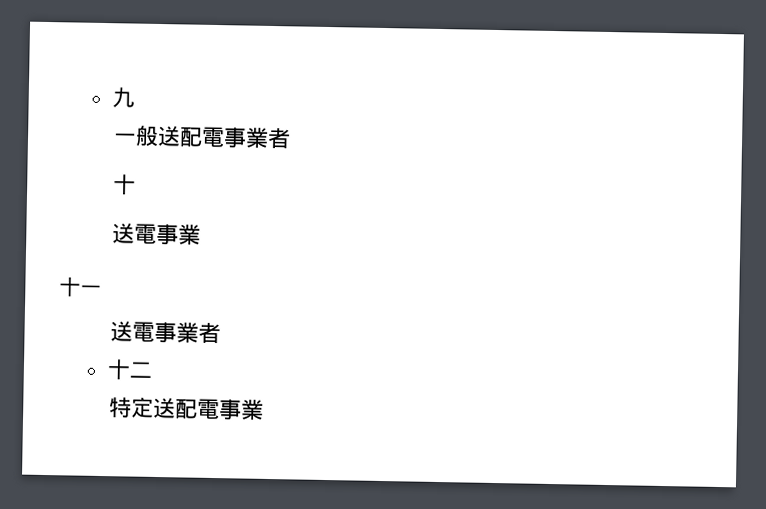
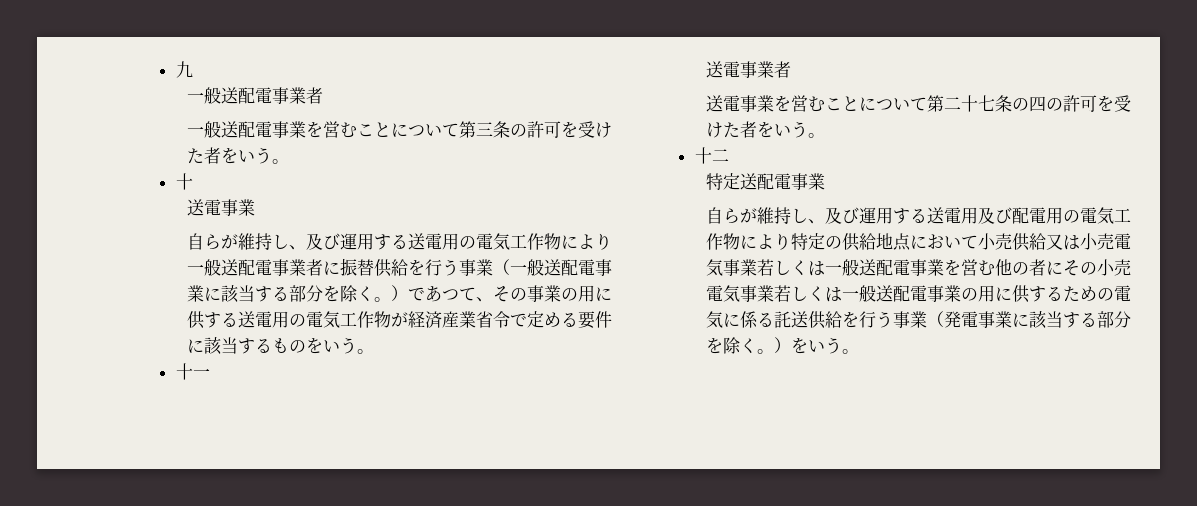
[112,174,136,195] [111,223,201,246] [59,277,102,297] [109,321,221,345] 十 // 送電事業 // 十一 // 送電事業者 -> [186,121,612,138] [186,147,289,164] [175,173,193,190] [186,199,255,216] [186,233,612,250] [186,258,612,277] [186,285,612,303] [186,311,612,329] [186,337,374,355] [175,363,210,380] [705,61,791,78] [705,95,1131,112] [705,121,825,138] 一般送配電事業を営むことについて第三条の許可を受けた者をいう。 // 十 // 送電事業 // 自らが維持し、及び運用する送電用の電気工作物により一般送配電事業者に振替供給を行う事業（一般送配電事業に該当する部分を除く。）であつて、その事業の用に供する送電用の電気工作物が経済産業省令で定める要件に該当するものをいう。 // 十一 // 送電事業者 // 送電事業を営むことについて第二十七条の四の許可を受けた者をいう。
(264, 409) none -> [705,207,1131,224] [705,233,1131,251] [705,259,1131,276] [705,285,1131,303] [705,311,1131,329] [705,337,859,354] // 自らが維持し、及び運用する送電用及び配電用の電気工作物により特定の供給地点において小売供給又は小売電気事業若しくは一般送配電事業を営む他の者にその小売電気事業若しくは一般送配電事業の用に供するための電気に係る託送供給を行う事業（発電事業に該当する部分を除く。）をいう。

